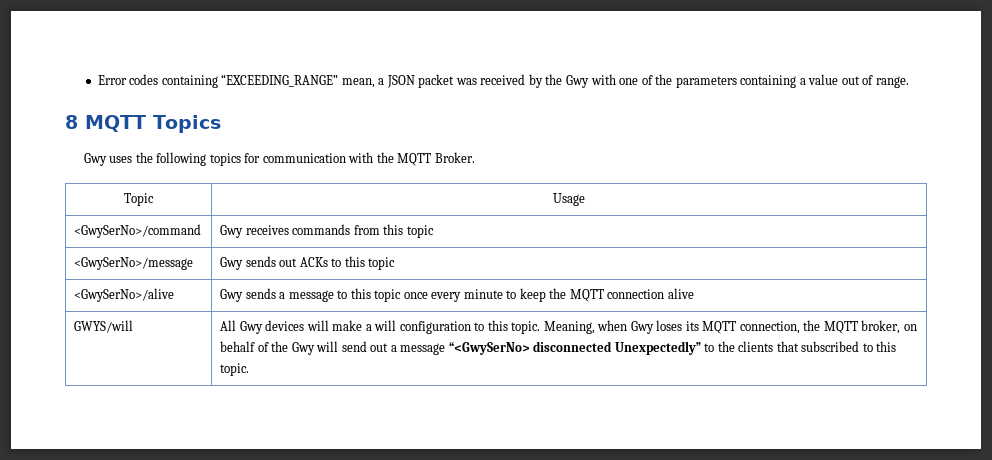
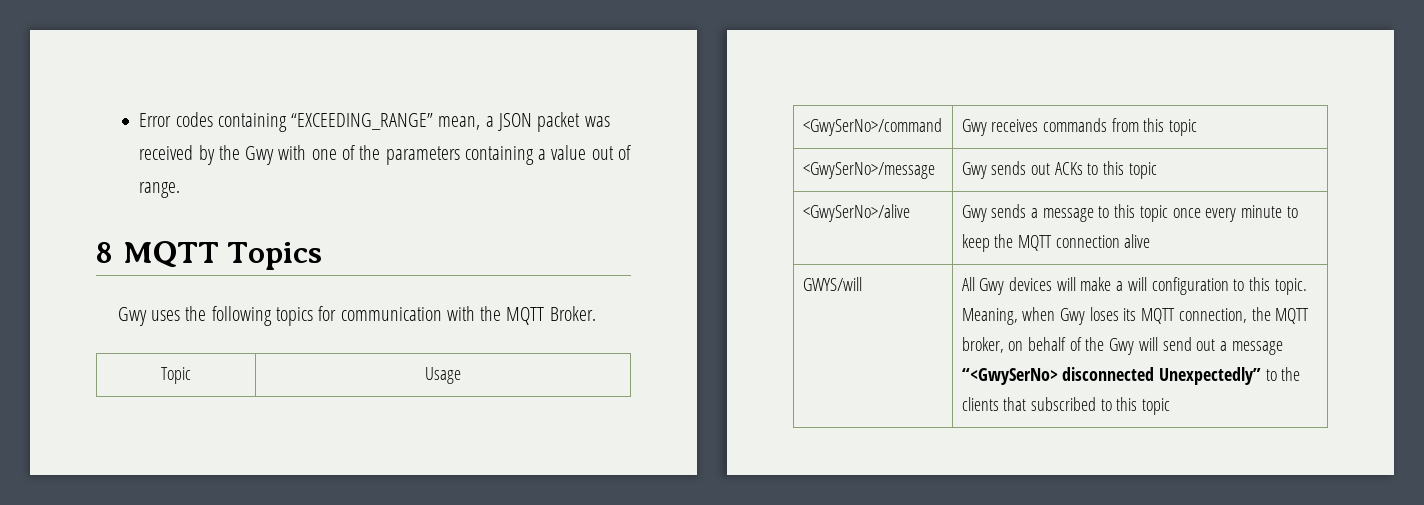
[220,363,250,376] topic. -> [1142,398,1171,415] topic

